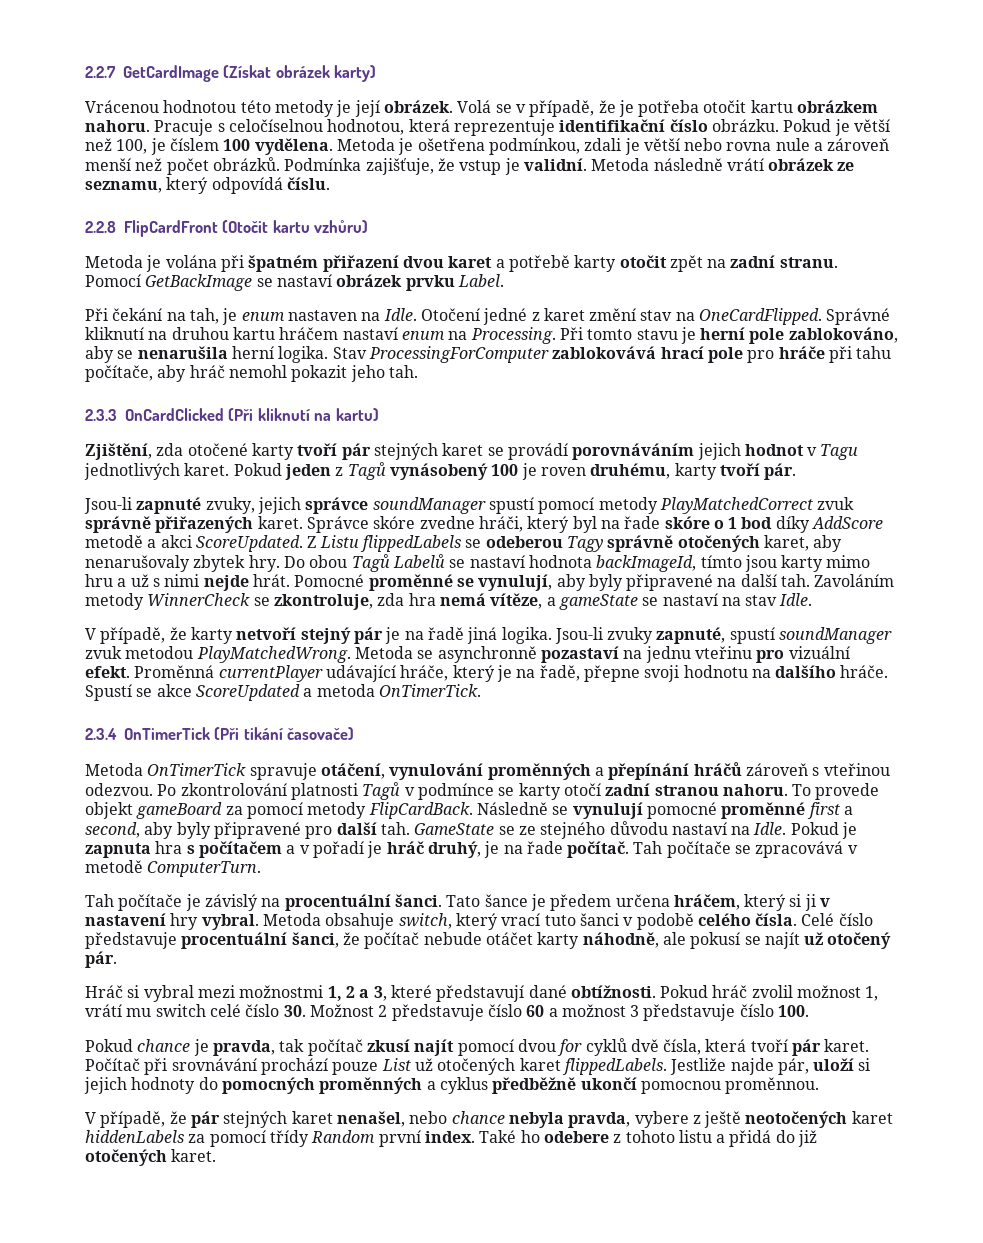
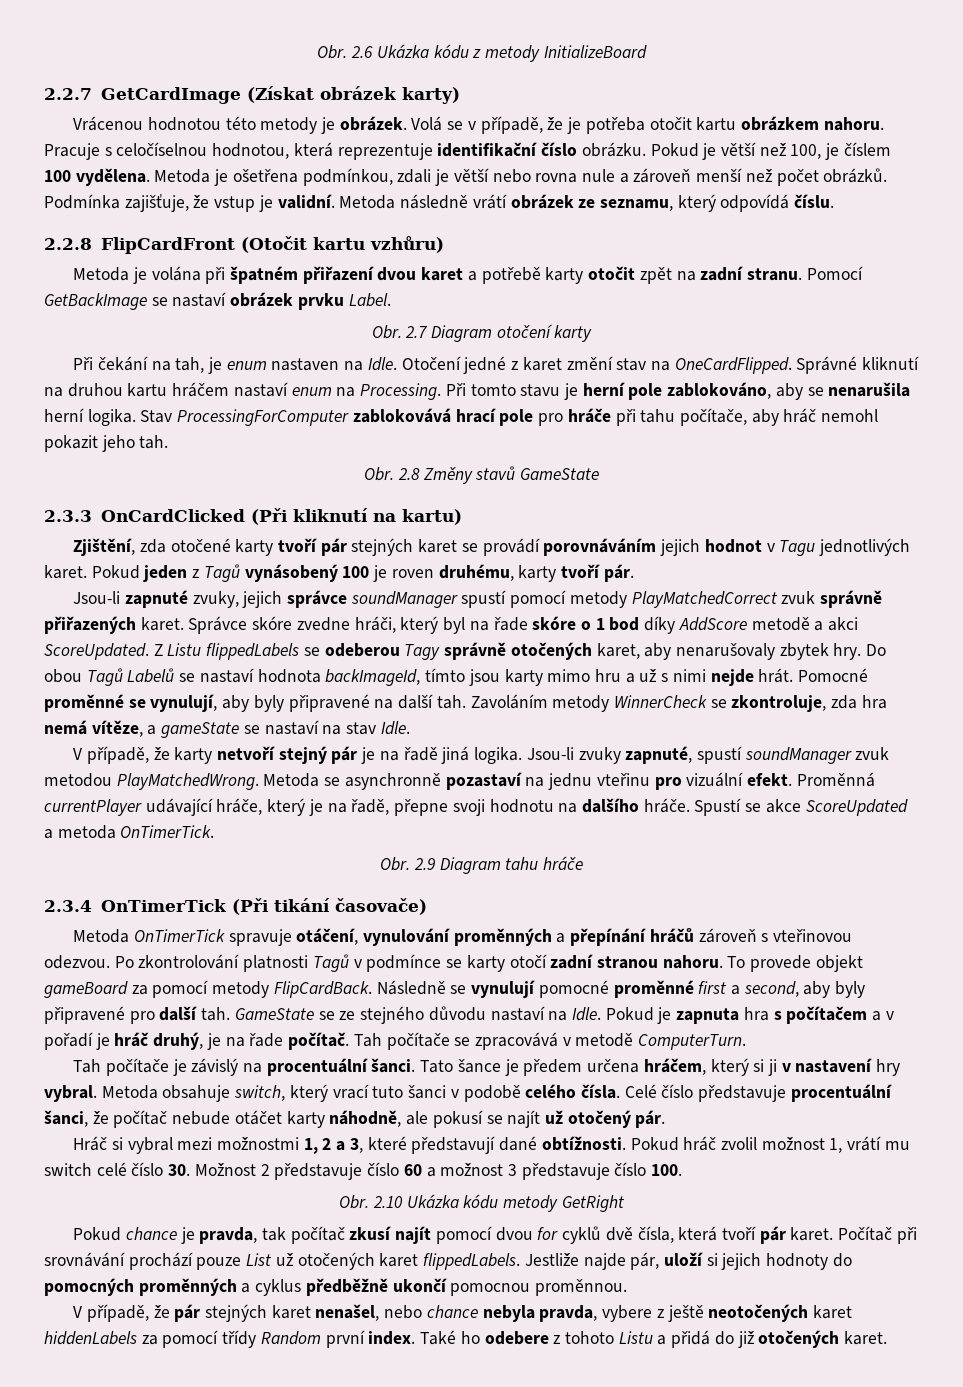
(85, 72) none -> [317,44,647,62] Obr. 2.6 Ukázka kódu z metody InitializeBoard //
[354,100,380,117] její -> (336, 125) none
(504, 280) none -> [371,324,593,342] // Obr. 2.7 Diagram otočení karty
(418, 371) none -> [364,466,599,484] // Obr. 2.8 Změny stavů GameState
(481, 690) none -> [380,856,583,874] // Obr. 2.9 Diagram tahu hráče
[823,763,890,776] vteřinou -> [773,929,853,942] vteřinovou
(810, 1011) none -> [339,1194,625,1212] // Obr. 2.10 Ukázka kódu metody GetRight
[678,1130,712,1143] listu -> [618,1331,653,1344] Listu

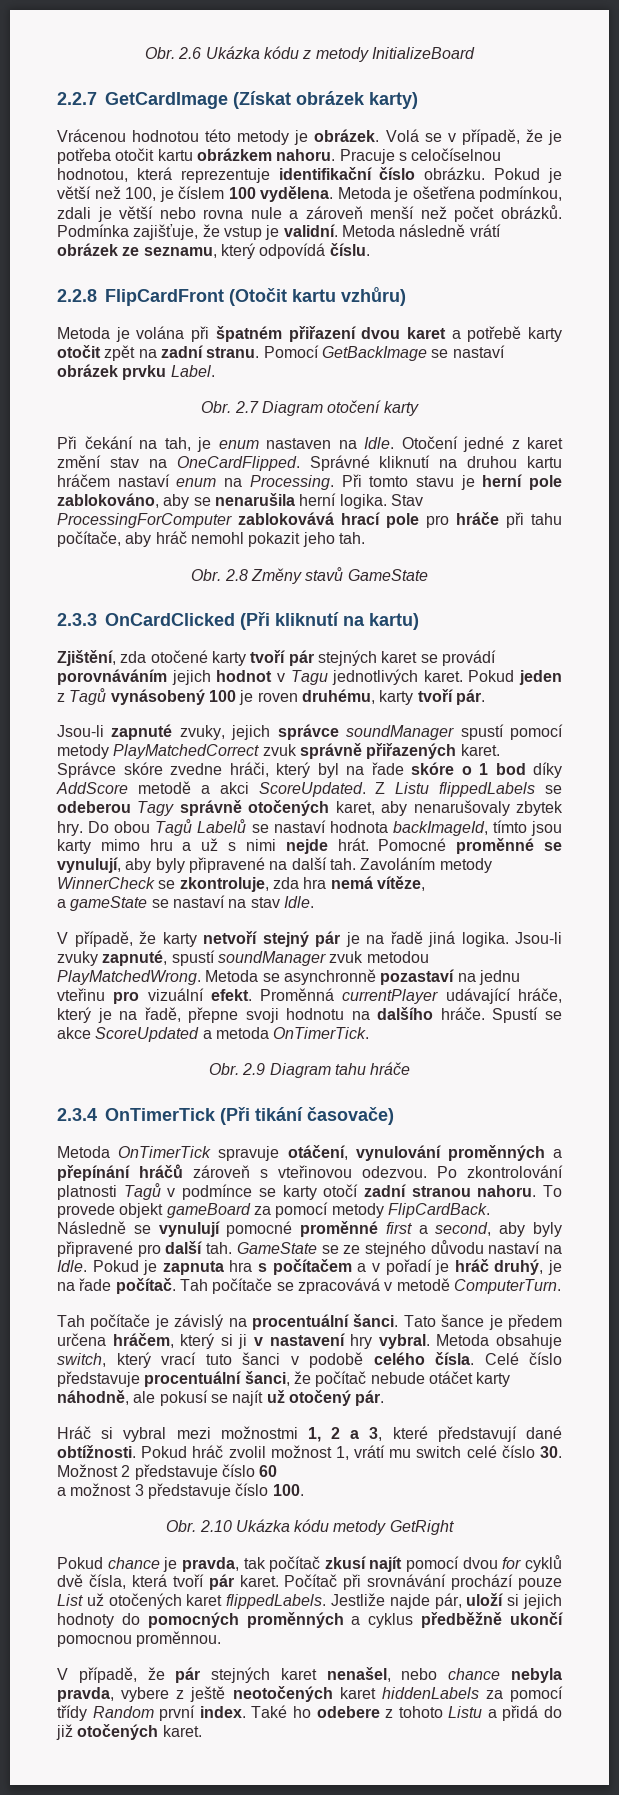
(143, 728) none -> (425, 883) //
(422, 1170) none -> (278, 1471) //

